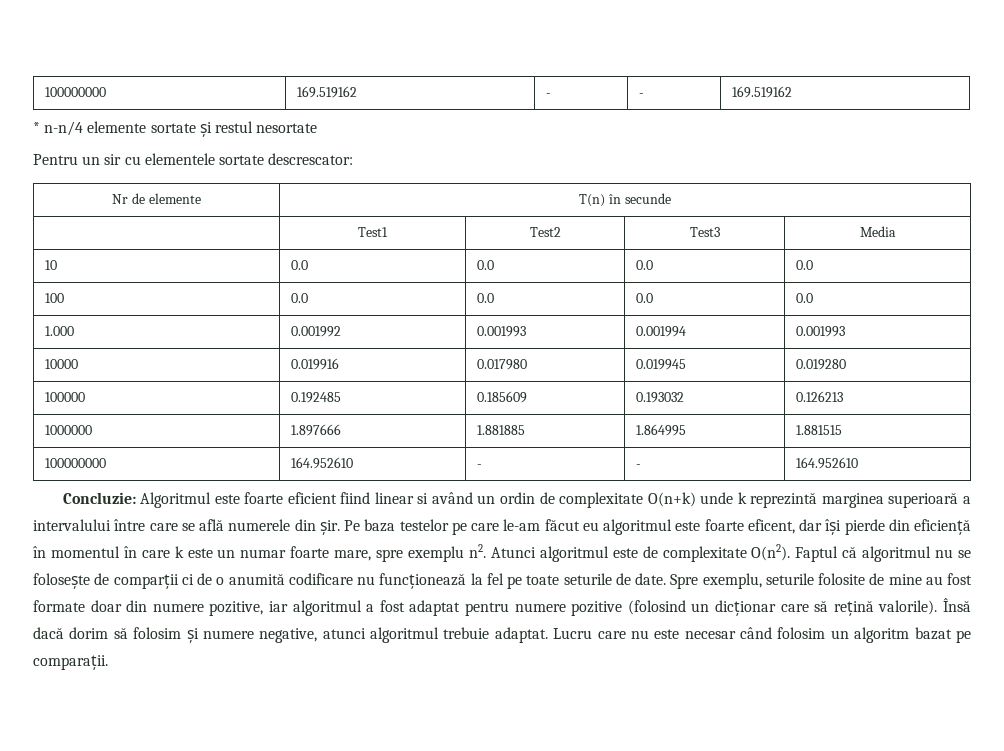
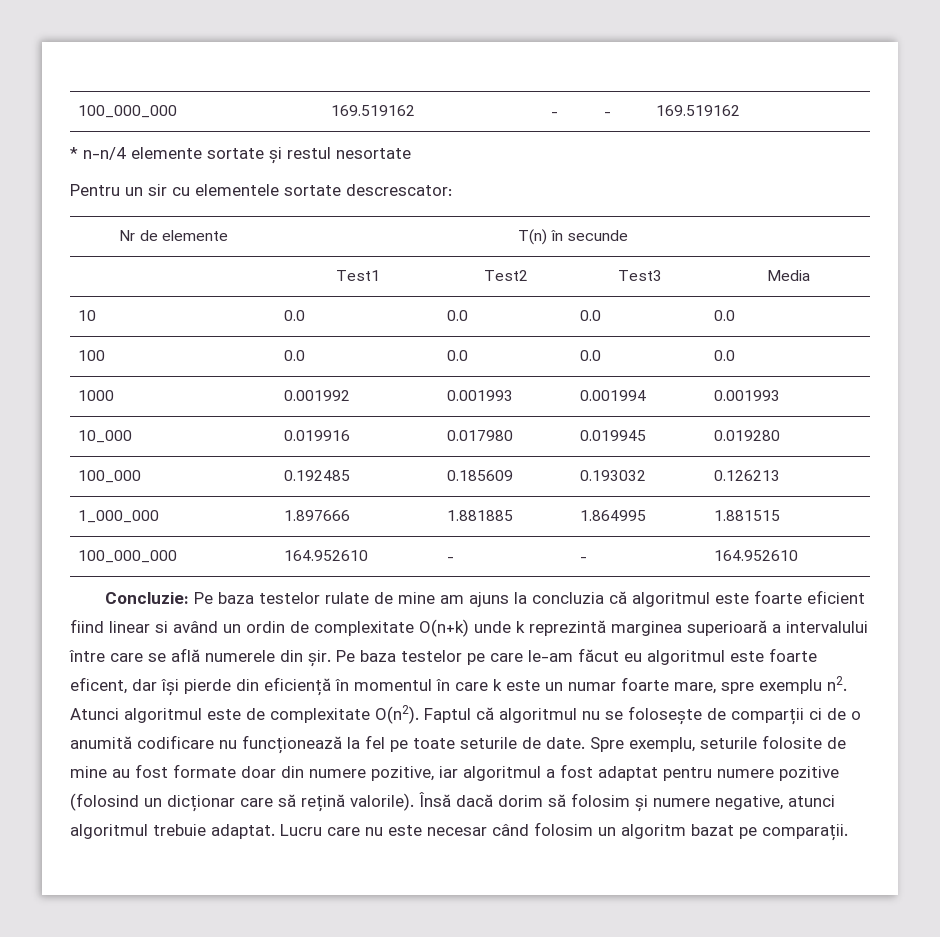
[44,87,106,97] 100000000 -> [77,105,177,118] 100_000_000
[44,326,74,336] 1.000 -> [77,390,114,401] 1000
[44,359,78,369] 10000 -> [77,430,132,443] 10_000
[44,392,85,402] 100000 -> [77,470,141,483] 100_000
[44,425,92,435] 1000000 -> [77,510,159,523] 1_000_000
[44,458,106,468] 100000000 -> [77,550,177,563] 100_000_000
[140,492,212,508] Algoritmul -> [193,591,710,607] Pe baza testelor rulate de mine am ajuns la concluzia că algoritmul

